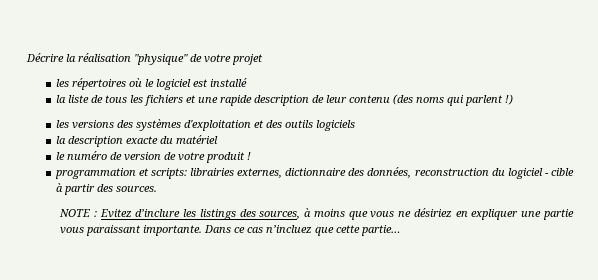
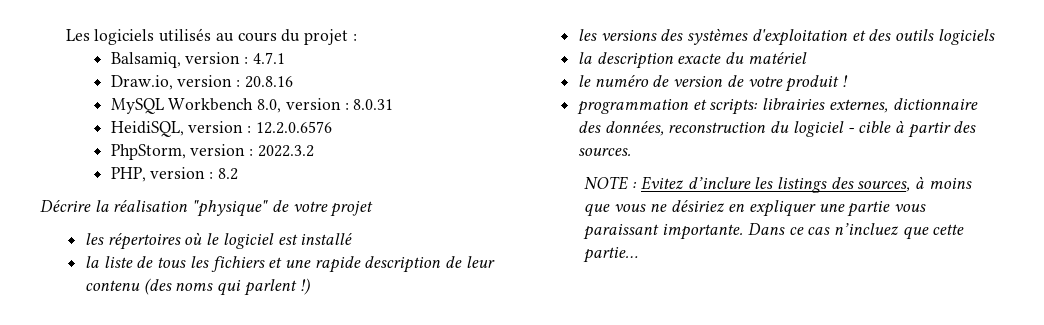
(26, 57) none -> [65,28,357,45] [110,52,285,68] [110,75,293,90] [110,98,394,114] [110,121,332,137] [110,144,314,160] [110,167,238,182] Les logiciels utilisés au cours du projet : // Balsamiq, version : 4.7.1 // Draw.io, version : 20.8.16 // MySQL Workbench 8.0, version : 8.0.31 // HeidiSQL, version : 12.2.0.6576 // PhpStorm, version : 2022.3.2 // PHP, version : 8.2 //

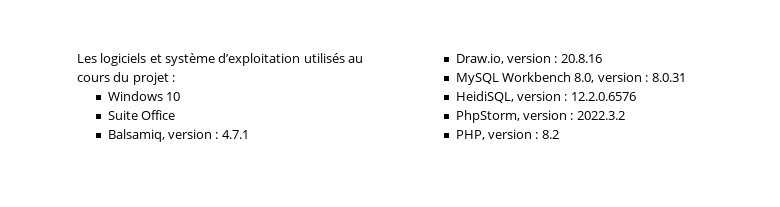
(155, 37) none -> [149,53,301,66] et système d’exploitation
(357, 37) none -> [107,91,181,101] [107,110,176,120] // Windows 10 // Suite Office
[40,200,374,217] [84,232,353,250] [84,256,495,273] [84,278,310,296] [577,28,995,46] [577,52,807,69] [577,75,849,92] [576,98,978,115] [577,120,977,138] [577,148,631,156] [584,176,972,193] [584,200,927,217] [583,223,965,240] [583,247,639,263] // Décrire la réalisation "physique" de votre projet // les répertoires où le logiciel est installé // la liste de tous les fichiers et une rapide description de leur contenu (des noms qui parlent !) // les versions des systèmes d'exploitation et des outils logiciels // la description exacte du matériel // le numéro de version de votre produit ! // programmation et scripts: librairies externes, dictionnaire des données, reconstruction du logiciel - cible à partir des sources. // NOTE : Evitez d’inclure les listings des sources, à moins que vous ne désiriez en expliquer une partie vous paraissant importante. Dans ce cas n’incluez que cette partie… -> (559, 134) none

